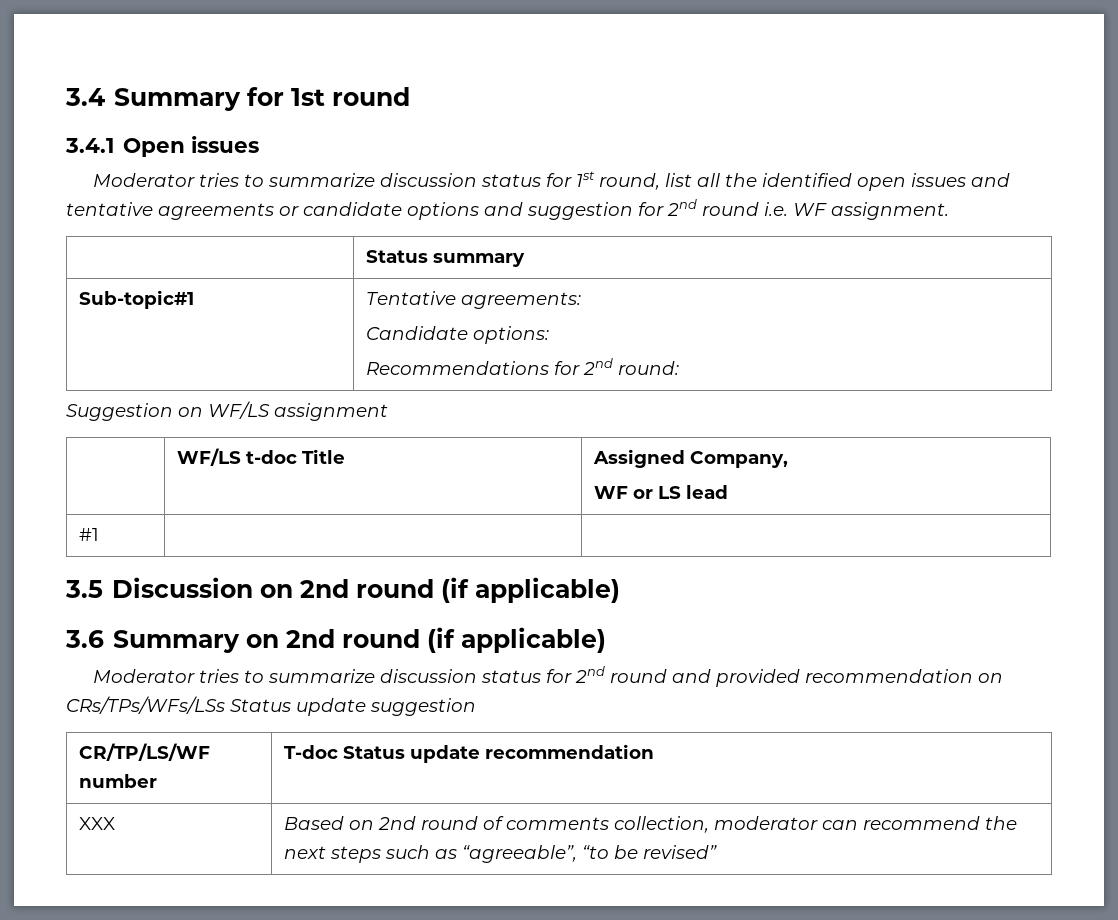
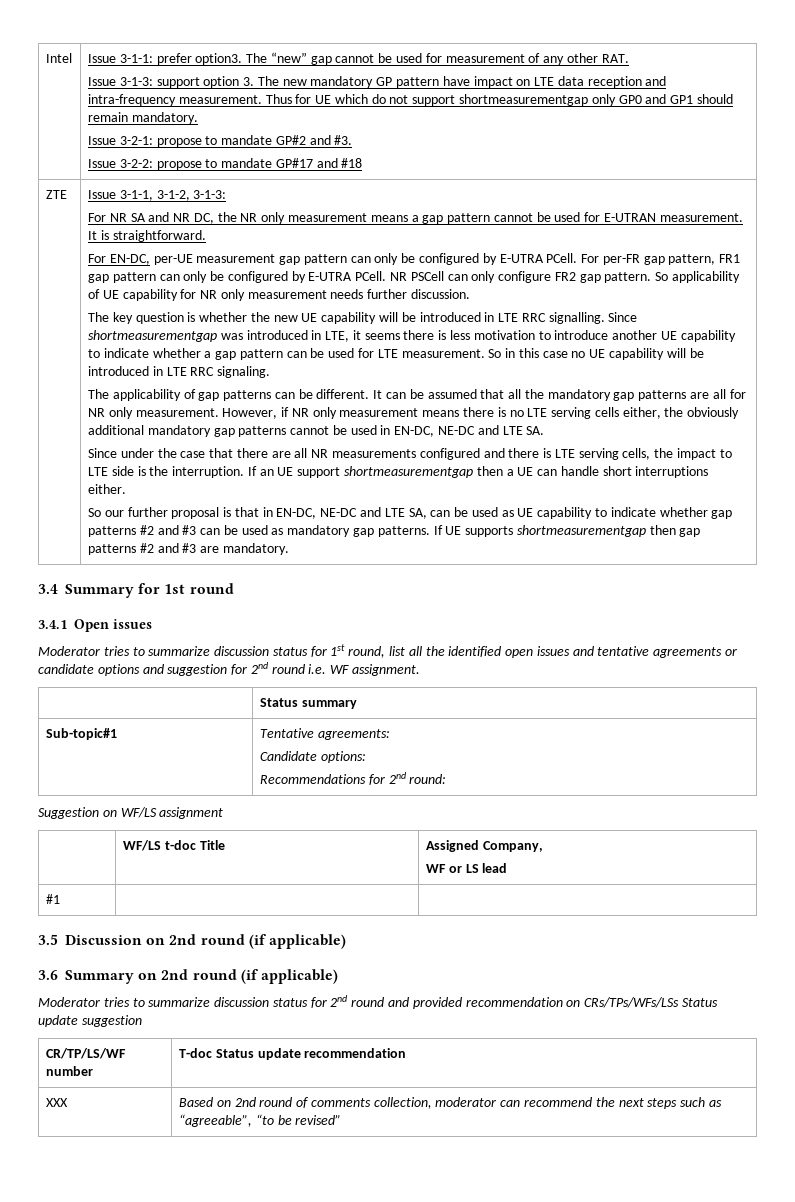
(65, 97) none -> [45,53,72,63] [87,52,629,65] [87,76,667,88] [87,94,733,106] [87,112,198,124] [87,135,353,147] [87,158,363,170] [45,190,67,199] [87,190,227,201] [87,212,743,224] [87,230,206,242] [87,253,741,265] [87,271,741,283] [87,289,470,301] [87,312,638,324] [87,330,736,342] [87,348,704,360] [87,366,271,378] [87,389,746,401] [87,407,740,419] [87,425,545,437] [87,448,732,460] [87,466,709,478] [87,484,126,494] [87,507,733,519] [87,525,701,537] [87,543,289,555] Intel | Issue 3-1-1: prefer option3. The “new” gap cannot be used for measurement of any other RAT. // Issue 3-1-3: support option 3. The new mandatory GP pattern have impact on LTE data reception and intra-frequency measurement. Thus for UE which do not support shortmeasurementgap only GP0 and GP1 should remain mandatory. // Issue 3-2-1: propose to mandate GP#2 and #3. // Issue 3-2-2: propose to mandate GP#17 and #18 // ZTE | Issue 3-1-1, 3-1-2, 3-1-3: // For NR SA and NR DC, the NR only measurement means a gap pattern cannot be used for E-UTRAN measurement. It is straightforward. // For EN-DC, per-UE measurement gap pattern can only be configured by E-UTRA PCell. For per-FR gap pattern, FR1 gap pattern can only be configured by E-UTRA PCell. NR PSCell can only configure FR2 gap pattern. So applicability of UE capability for NR only measurement needs further discussion. // The key question is whether the new UE capability will be introduced in LTE RRC signalling. Since shortmeasurementgap was introduced in LTE, it seems there is less motivation to introduce another UE capability to indicate whether a gap pattern can be used for LTE measurement. So in this case no UE capability will be introduced in LTE RRC signaling. // The applicability of gap patterns can be different. It can be assumed that all the mandatory gap patterns are all for NR only measurement. However, if NR only measurement means there is no LTE serving cells either, the obviously additional mandatory gap patterns cannot be used in EN-DC, NE-DC and LTE SA. // Since under the case that there are all NR measurements configured and there is LTE serving cells, the impact to LTE side is the interruption. If an UE support shortmeasurementgap then a UE can handle short interruptions either. // So our further proposal is that in EN-DC, NE-DC and LTE SA, can be used as UE capability to indicate whether gap patterns #2 and #3 can be used as mandatory gap patterns. If UE supports shortmeasurementgap then gap patterns #2 and #3 are mandatory. //

